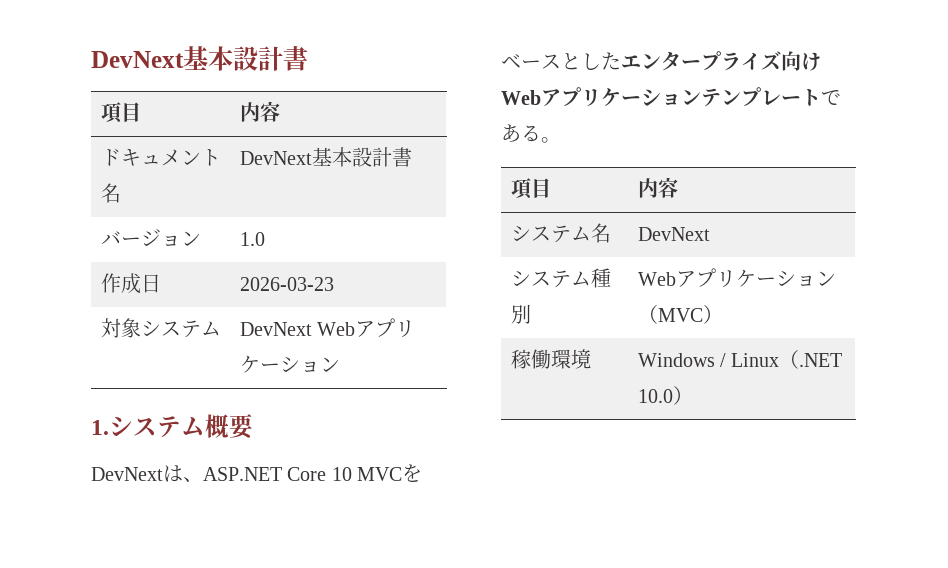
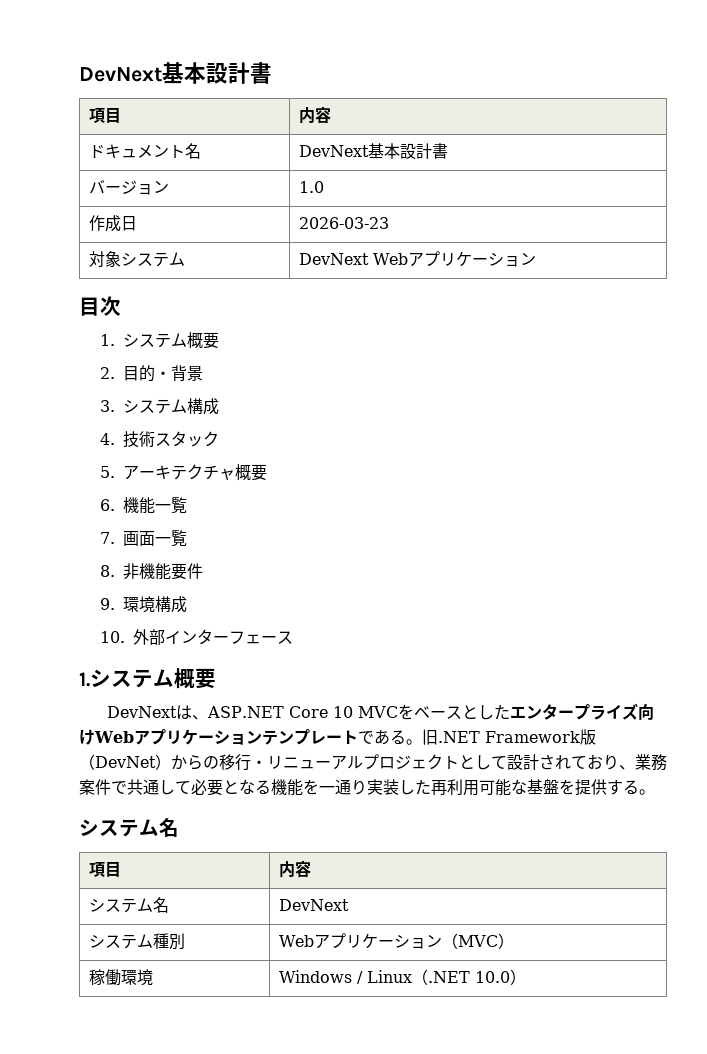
(340, 364) none -> [79,296,121,316] [100,332,220,349] [100,365,204,382] [100,398,220,415] [100,431,220,448] [100,464,268,481] [100,497,188,514] [100,530,188,547] [100,563,204,580] [100,596,188,613] [100,629,294,645] // 目次 // 1.システム概要 // 2.目的・背景 // 3.システム構成 // 4.技術スタック // 5.アーキテクチャ概要 // 6.機能一覧 // 7.画面一覧 // 8.非機能要件 // 9.環境構成 // 10.外部インターフェース
(561, 140) none -> [421,729,596,745] [79,754,667,771] [79,779,655,796] [79,818,179,837] 旧.NET Framework版（DevNet）からの移行・リニューアルプロジェクトとして設計されており、業務案件で共通して必要となる機能を一通り実装した再利用可能な基盤を提供する。 // システム名

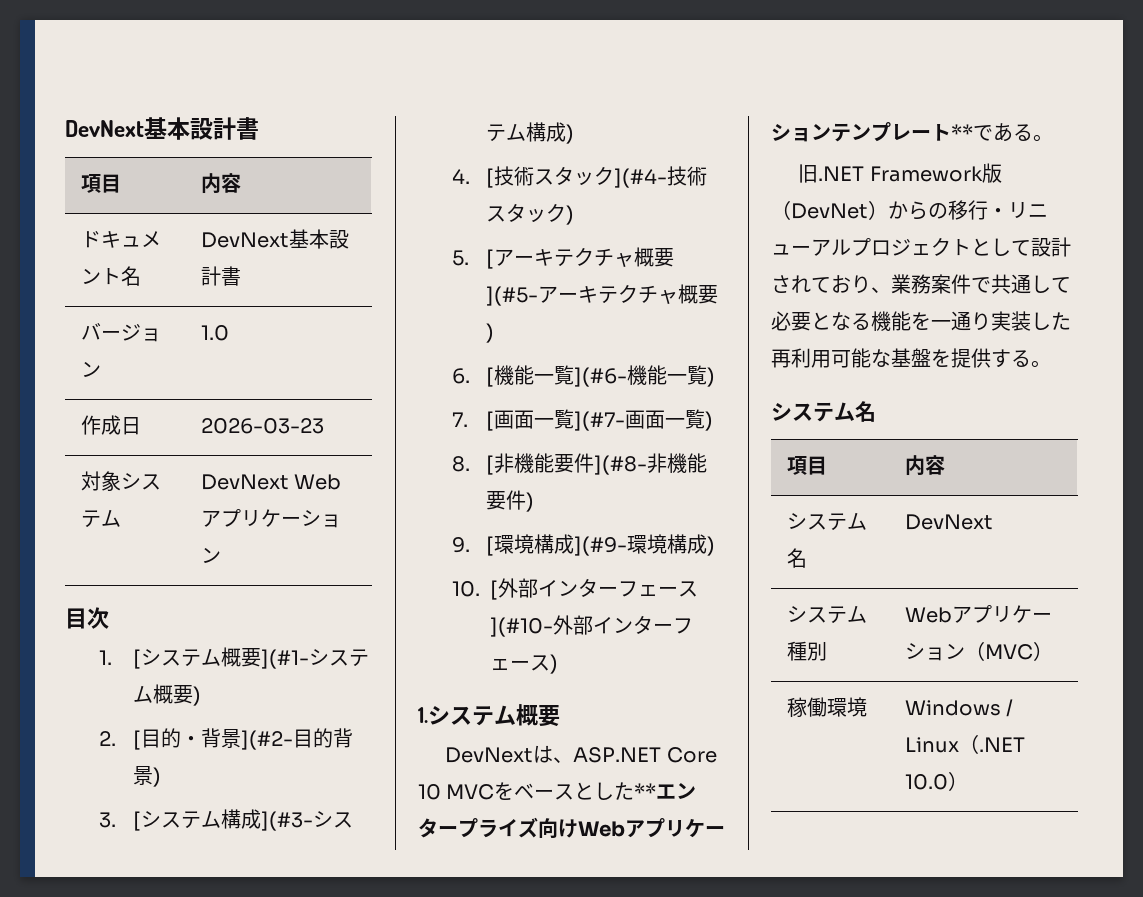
[123,332,220,349] システム概要 -> [132,647,369,669] [132,684,201,706] [システム概要](#1-システム概要)
(116, 373) none -> [132,730,141,750] [
(204, 373) none -> [240,728,353,750] [132,766,161,787] ](#2-目的背景)
[123,398,220,415] システム構成 -> [132,809,353,831] [485,122,574,144] [システム構成](#3-システム構成)
[123,431,220,448] 技術スタック -> [485,166,707,188] [485,203,574,225] [技術スタック](#4-技術スタック)
[123,464,268,481] アーキテクチャ概要 -> [485,247,674,269] [485,284,718,306] [485,323,494,343] [アーキテクチャ概要](#5-アーキテクチャ概要)
[123,497,188,514] 機能一覧 -> [485,365,715,387] [機能一覧](#6-機能一覧)
[123,530,188,547] 画面一覧 -> [485,409,713,431] [画面一覧](#7-画面一覧)
[123,563,204,580] 非機能要件 -> [485,453,707,475] [485,490,534,512] [非機能要件](#8-非機能要件)
[123,596,188,613] 環境構成 -> [485,534,715,556] [環境構成](#9-環境構成)
[133,629,294,645] 外部インターフェース -> [489,578,698,600] [489,615,693,637] [489,654,558,674] [外部インターフェース](#10-外部インターフェース)
(511, 712) none -> [634,783,657,799] **
(358, 737) none -> [951,124,973,140] **
(422, 742) none -> (1053, 138) //

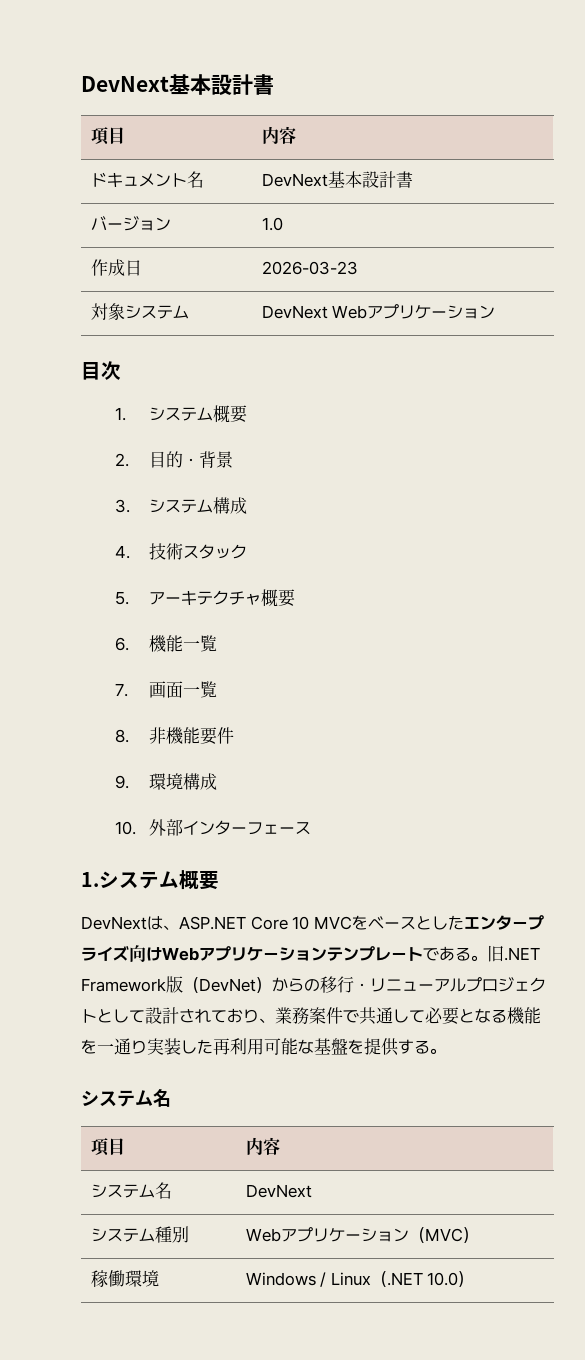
[132,647,369,669] [132,684,201,706] [システム概要](#1-システム概要) -> [148,405,247,423] システム概要
[132,730,141,750] [ -> (129, 460) none
[240,728,353,750] [132,766,161,787] ](#2-目的背景) -> (233, 459) none
[132,809,353,831] [485,122,574,144] [システム構成](#3-システム構成) -> [148,497,247,514] システム構成
[485,166,707,188] [485,203,574,225] [技術スタック](#4-技術スタック) -> [148,543,247,560] 技術スタック
[485,247,674,269] [485,284,718,306] [485,323,494,343] [アーキテクチャ概要](#5-アーキテクチャ概要) -> [148,589,295,607] アーキテクチャ概要
[485,365,715,387] [機能一覧](#6-機能一覧) -> [148,635,217,652] 機能一覧
[485,409,713,431] [画面一覧](#7-画面一覧) -> [148,681,217,698] 画面一覧
[485,453,707,475] [485,490,534,512] [非機能要件](#8-非機能要件) -> [148,727,234,745] 非機能要件
[485,534,715,556] [環境構成](#9-環境構成) -> [148,773,217,790] 環境構成
[489,578,698,600] [489,615,693,637] [489,654,558,674] [外部インターフェース](#10-外部インターフェース) -> [148,819,311,836] 外部インターフェース
[634,783,657,799] ** -> (464, 922) none
[951,124,973,140] ** -> (423, 954) none
(1053, 138) // -> (487, 958) none

